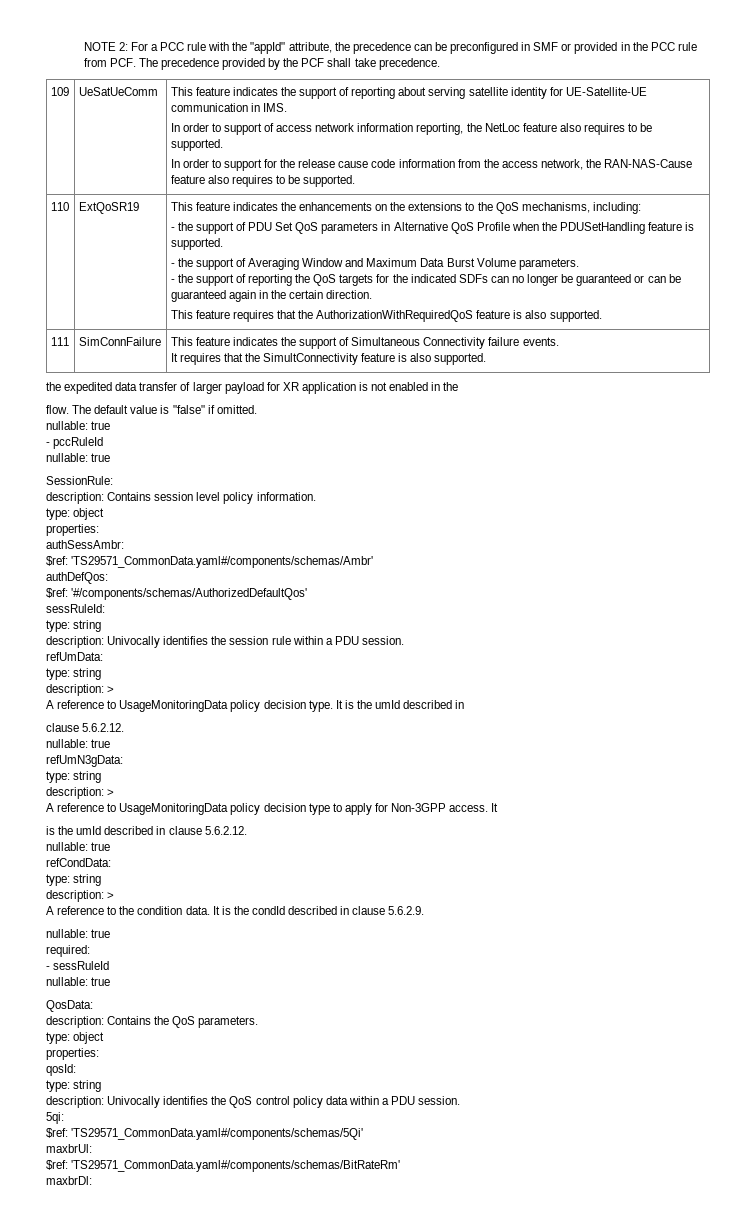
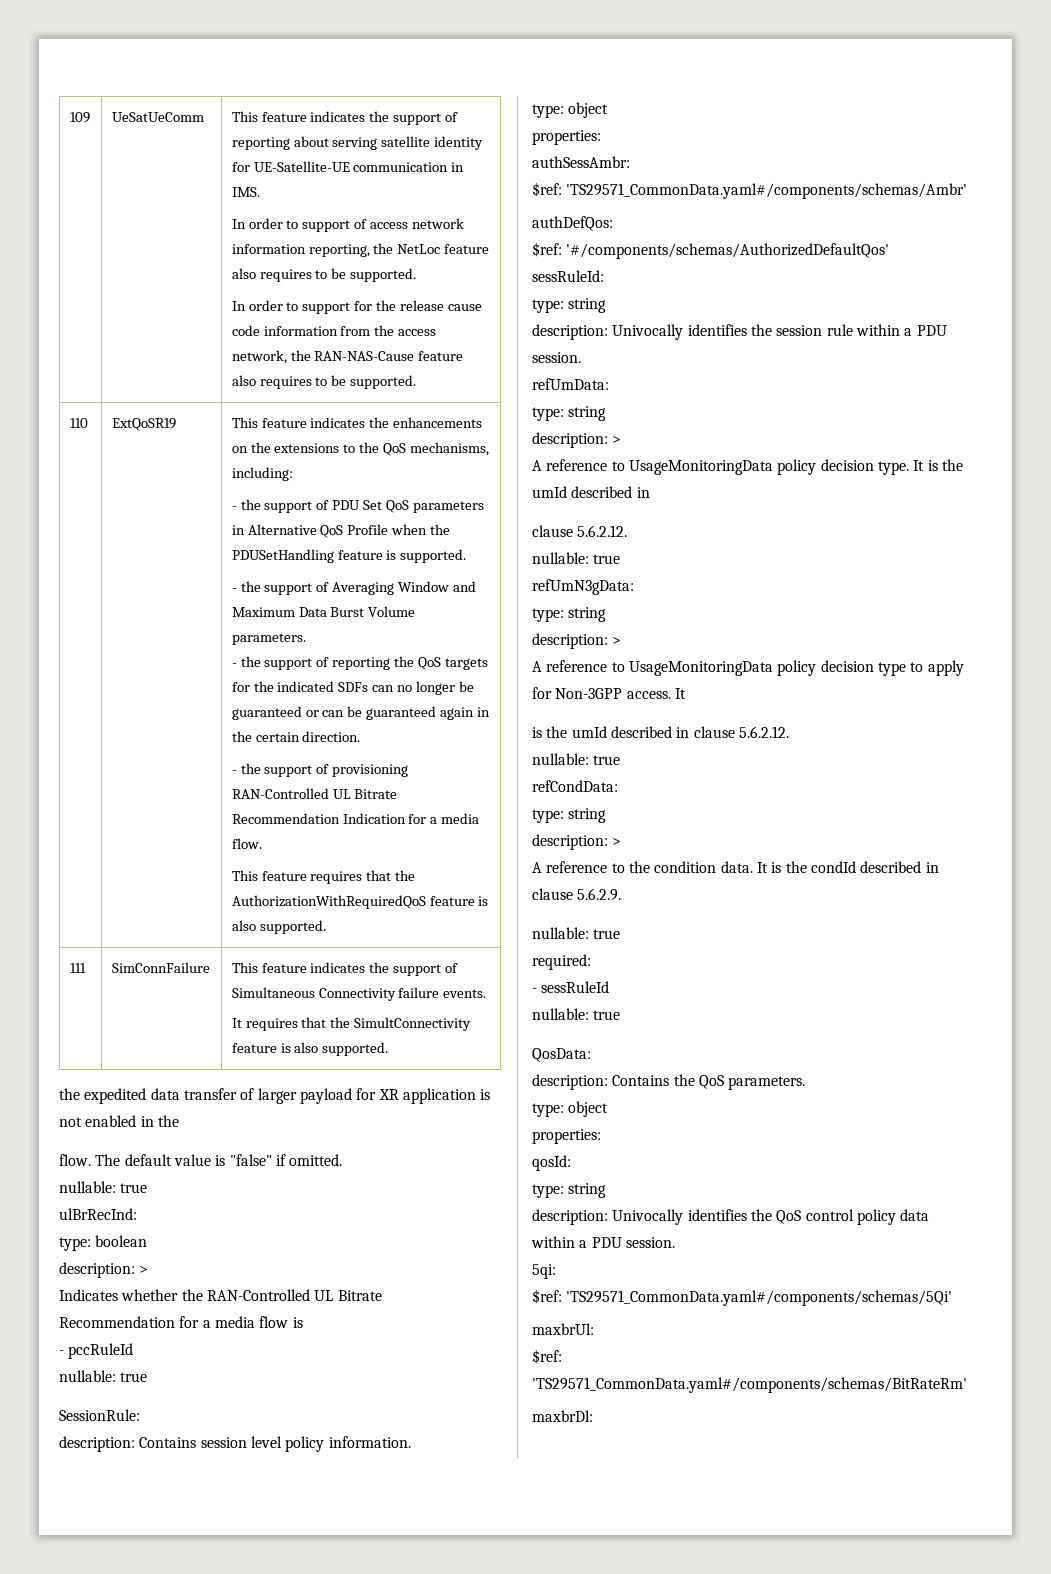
[83,42,697,54] [83,58,440,70] NOTE 2: For a PCC rule with the "appId" attribute, the precedence can be preconfigured in SMF or provided in the PCC rule from PCF. The precedence provided by the PCF shall take precedence. // -> (69, 117) none
(373, 294) none -> [231,763,409,777] [231,788,398,799] [231,813,480,824] [231,838,262,849] // - the support of provisioning RAN-Controlled UL Bitrate Recommendation Indication for a media flow.
(111, 425) none -> [59,1208,137,1220] [59,1235,148,1251] [59,1262,149,1278] [59,1289,382,1301] [59,1316,303,1328] // ulBrRecInd: // type: boolean // description: > // Indicates whether the RAN-Controlled UL Bitrate Recommendation for a media flow is

